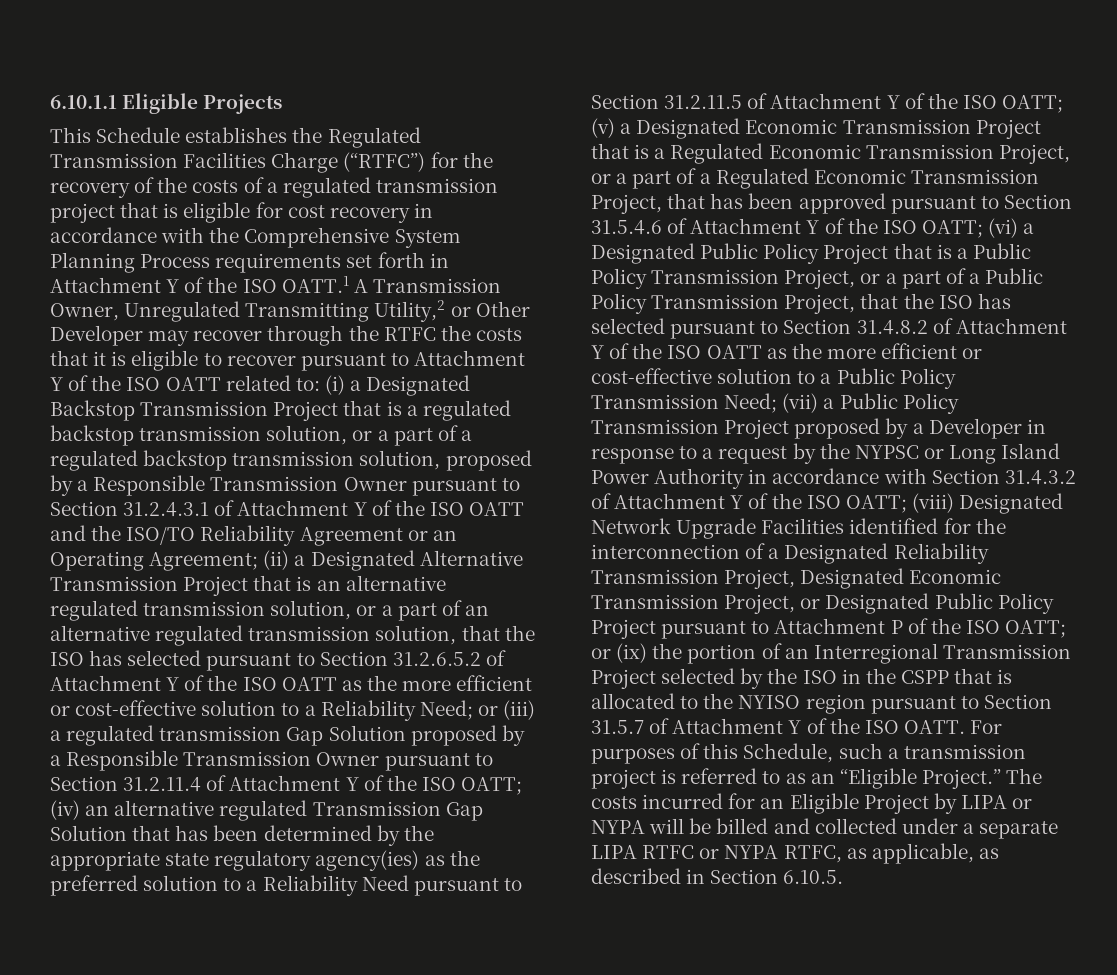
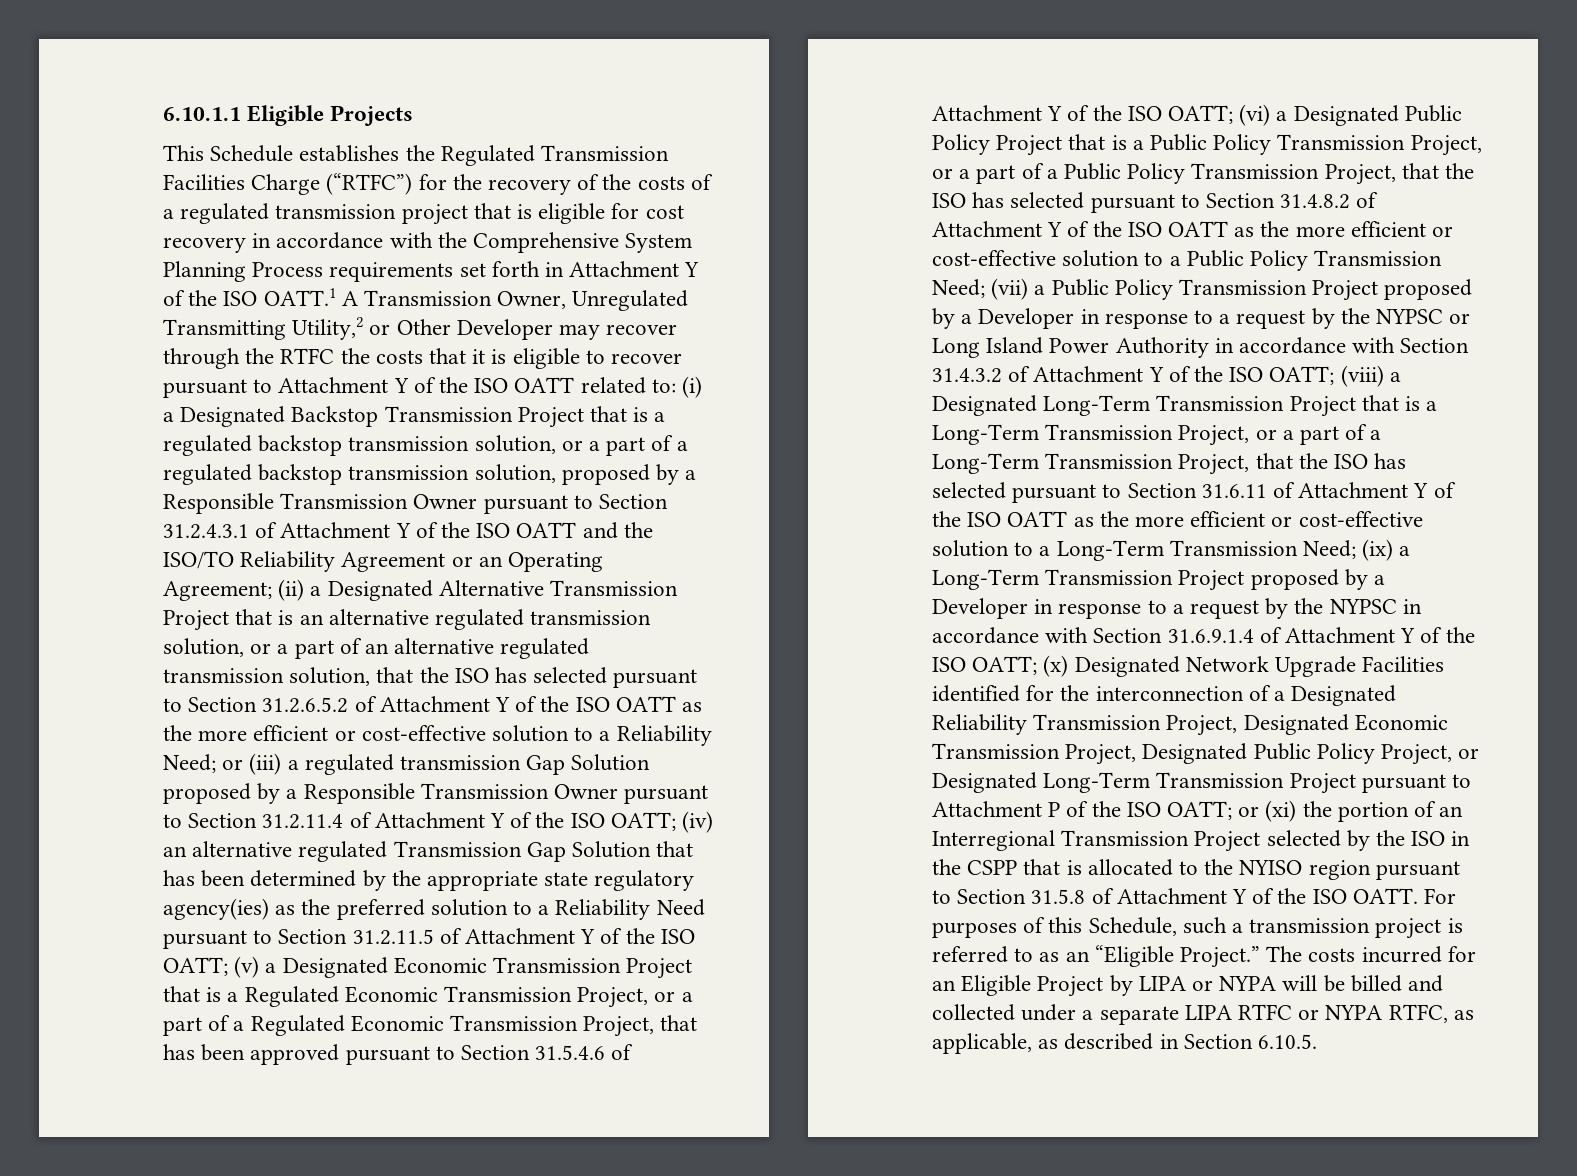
(954, 503) none -> [1389,372,1401,382] [932,395,1438,417] [932,424,1382,446] [932,453,1407,475] [932,482,1456,503] [932,511,1423,527] [932,539,1411,561] [932,569,1386,591] [932,598,1422,619] [932,627,1475,644] [932,655,1069,677] a Designated Long-Term Transmission Project that is a Long-Term Transmission Project, or a part of a Long-Term Transmission Project, that the ISO has selected pursuant to Section 31.6.11 of Attachment Y of the ISO OATT as the more efficient or cost-effective solution to a Long-Term Transmission Need; (ix) a Long-Term Transmission Project proposed by a Developer in response to a request by the NYPSC in accordance with Section 31.6.9.1.4 of Attachment Y of the ISO OATT; (x)
[800,593,1054,614] or Designated Public Policy -> [1142,743,1480,765] [932,772,1285,793] Designated Public Policy Project, or Designated Long-Term Transmission
[616,643,648,663] (ix) -> [1265,800,1297,822] (xi)
[591,720,644,734] 31.5.7 -> [1031,889,1086,904] 31.5.8

